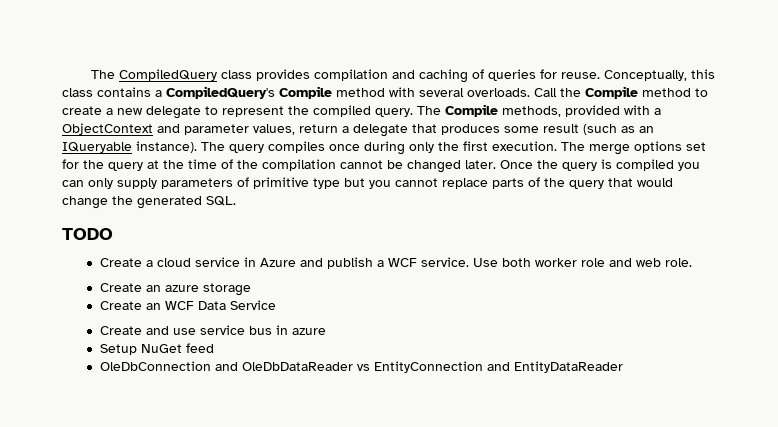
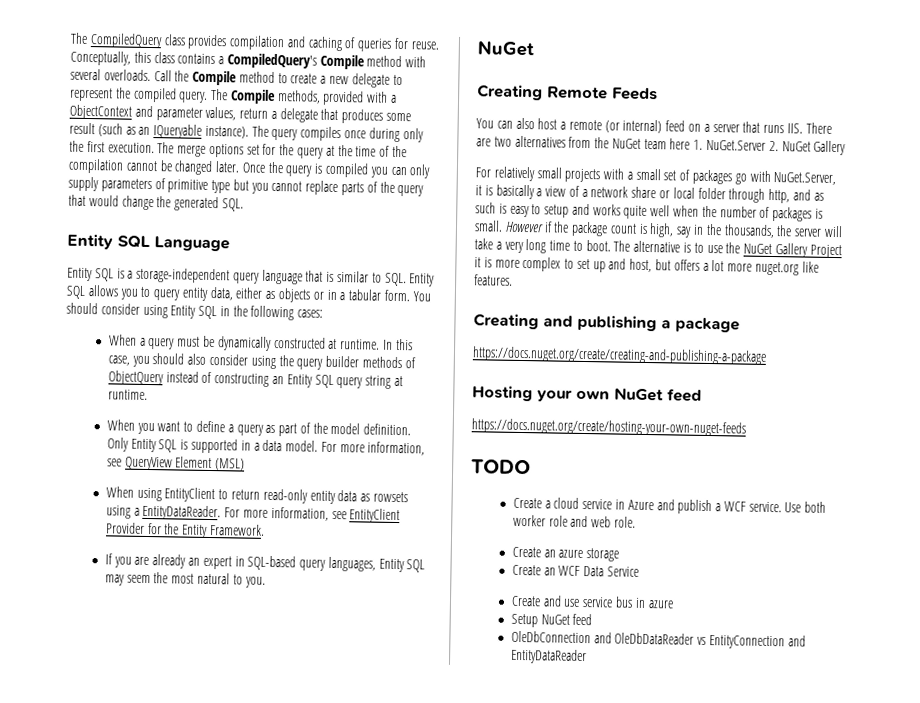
(236, 201) none -> [67,233,230,252] [67,267,436,287] [66,285,431,303] [66,302,324,321] [108,334,413,351] [107,353,416,370] [107,370,403,389] [107,389,148,400] [106,419,412,437] [106,437,426,456] [106,456,246,471] [105,486,408,505] [105,504,401,524] [105,522,265,538] [104,553,426,573] [104,572,266,588] [477,40,534,57] [477,84,658,101] [476,117,832,134] [476,135,847,156] [475,166,837,186] [475,184,824,204] [475,202,823,222] [474,220,843,239] [474,238,842,259] [474,256,819,276] [474,274,513,286] [473,313,740,333] [472,346,767,365] [472,385,702,402] [471,418,746,437] // Entity SQL Language // Entity SQL is a storage-independent query language that is similar to SQL. Entity SQL allows you to query entity data, either as objects or in a tabular form. You should consider using Entity SQL in the following cases: // When a query must be dynamically constructed at runtime. In this case, you should also consider using the query builder methods of ObjectQuery instead of constructing an Entity SQL query string at runtime. // When you want to define a query as part of the model definition. Only Entity SQL is supported in a data model. For more information, see QueryView Element (MSL) // When using EntityClient to return read-only entity data as rowsets using a EntityDataReader. For more information, see EntityClient Provider for the Entity Framework. // If you are already an expert in SQL-based query languages, Entity SQL may seem the most natural to you. // NuGet // Creating Remote Feeds // You can also host a remote (or internal) feed on a server that runs IIS. There are two alternatives from the NuGet team here 1. NuGet.Server 2. NuGet Gallery // For relatively small projects with a small set of packages go with NuGet.Server, it is basically a view of a network share or local folder through http, and as such is easy to setup and works quite well when the number of packages is small. However if the package count is high, say in the thousands, the server will take a very long time to boot. The alternative is to use the NuGet Gallery Project it is more complex to set up and host, but offers a lot more nuget.org like features. // Creating and publishing a package // https://docs.nuget.org/create/creating-and-publishing-a-package // Hosting your own NuGet feed // https://docs.nuget.org/create/hosting-your-own-nuget-feeds

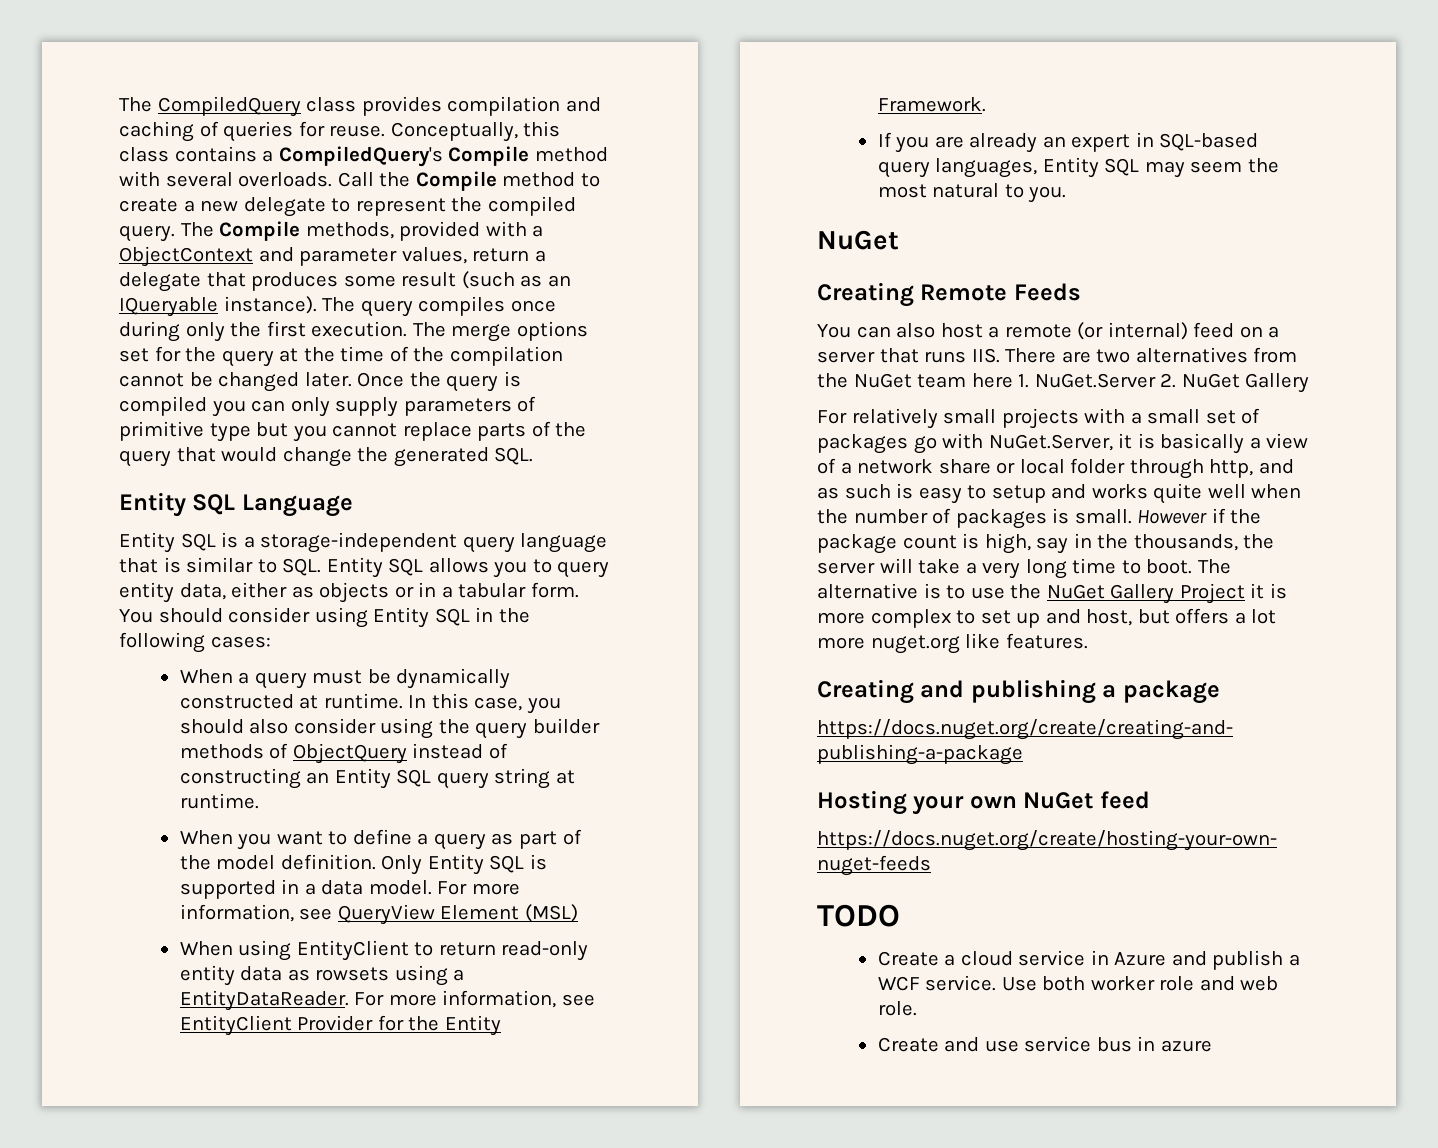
[511,546,620,562] [511,564,639,577] // Create an azure storage // Create an WCF Data Service -> (917, 1008) none
[510,613,593,628] [510,630,806,650] [510,648,587,665] // Setup NuGet feed // OleDbConnection and OleDbDataReader vs EntityConnection and EntityDataReader -> (1212, 1046) none

